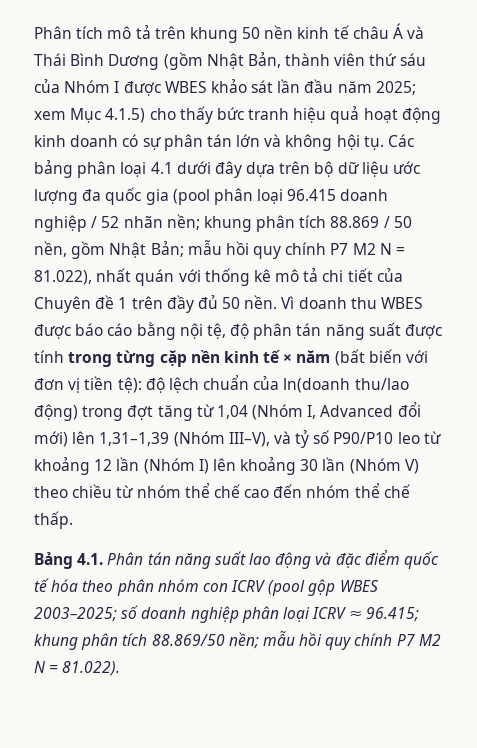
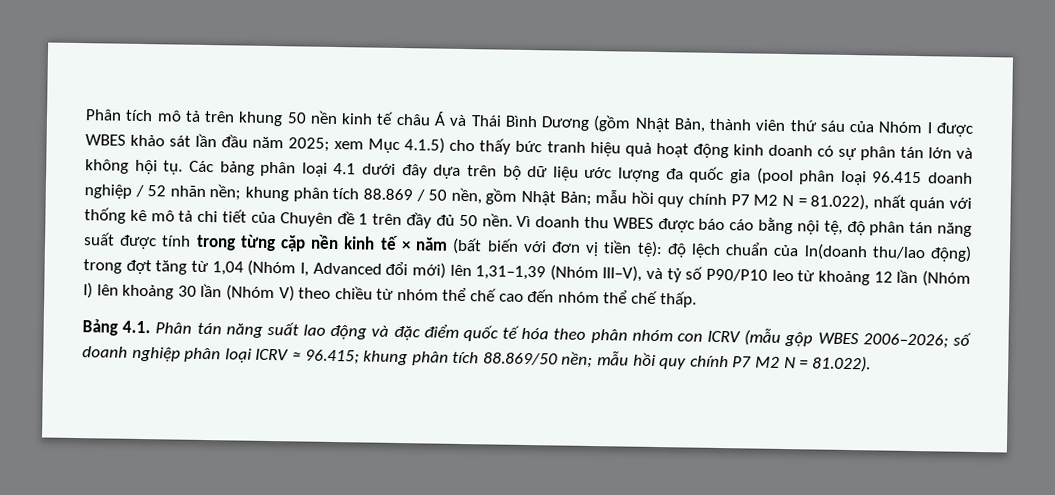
[268,580,306,596] (pool -> [744,328,782,346] (mẫu
[34,607,117,622] 2003–2025; -> [862,333,949,349] 2006–2026;

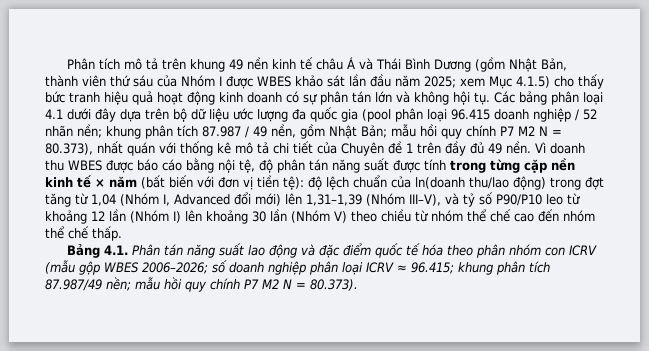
[286,112,307,124] 50 -> [229,59,244,70] 49
[362,188,448,202] 88.869 / 50 -> [202,126,267,138] 87.987 / 49
[810,193,870,211] 81.022), -> [45,143,93,155] 80.373),
[458,214,478,227] 50 -> [488,143,502,154] 49
[482,352,558,366] 88.869/50 -> [45,279,102,291] 87.987/49
[811,355,871,373] 81.022). -> [310,279,358,291] 80.373).

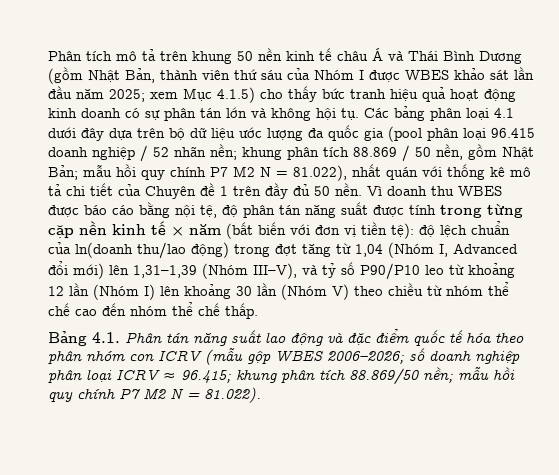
[229,59,244,70] 49 -> [236,51,253,62] 50
[202,126,267,138] 87.987 / 49 -> [352,144,431,162] 88.869 / 50
[45,143,93,155] 80.373), -> [292,164,347,181] 81.022),
[488,143,502,154] 49 -> [313,185,330,196] 50
[45,279,102,291] 87.987/49 -> [349,367,420,384] 88.869/50
[310,279,358,291] 80.373). -> [204,387,262,404] 81.022).

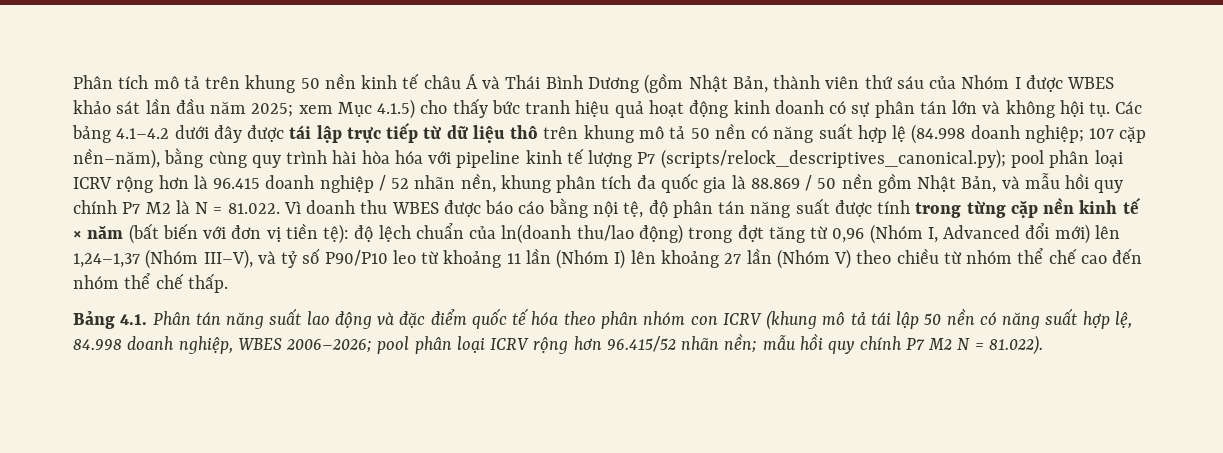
[429,106,514,121] [47,124,486,142] phân loại 4.1 dưới đây dựa trên bộ dữ liệu ước lượng đa quốc gia (pool phân loại -> [116,123,1147,144] [73,148,1123,169] [73,175,208,193] 4.1–4.2 dưới đây được tái lập trực tiếp từ dữ liệu thô trên khung mô tả 50 nền có năng suất hợp lệ (84.998 doanh nghiệp; 107 cặp nền–năm), bằng cùng quy trình hài hòa hóa với pipeline kinh tế lượng P7 (scripts/relock_descriptives_canonical.py); pool phân loại ICRV rộng hơn là
[209,144,349,161] nền; khung phân tích -> [460,173,746,193] nền, khung phân tích đa quốc gia là
[435,143,463,160] nền, -> [841,173,873,189] nền
[47,163,531,181] [47,182,362,200] Bản; mẫu hồi quy chính P7 M2 N = 81.022), nhất quán với thống kê mô tả chi tiết của Chuyên đề 1 trên đầy đủ 50 nền. -> [961,173,1124,193] [73,200,280,214] Bản, và mẫu hồi quy chính P7 M2 là N = 81.022.
[355,243,384,257] 1,04 -> [832,228,865,243] 0,96
[133,265,198,279] 1,31–1,39 -> [73,253,140,268] 1,24–1,37
[48,286,65,297] 12 -> [506,253,521,264] 11
[236,286,253,297] 30 -> [724,253,742,264] 27
[205,347,521,366] [48,367,420,384] (mẫu gộp WBES 2006–2026; số doanh nghiệp phân loại ICRV ≈ 96.415; khung phân tích 88.869/50 -> [766,308,1132,330] [73,336,720,354] (khung mô tả tái lập 50 nền có năng suất hợp lệ, 84.998 doanh nghiệp, WBES 2006–2026; pool phân loại ICRV rộng hơn 96.415/52 nhãn

